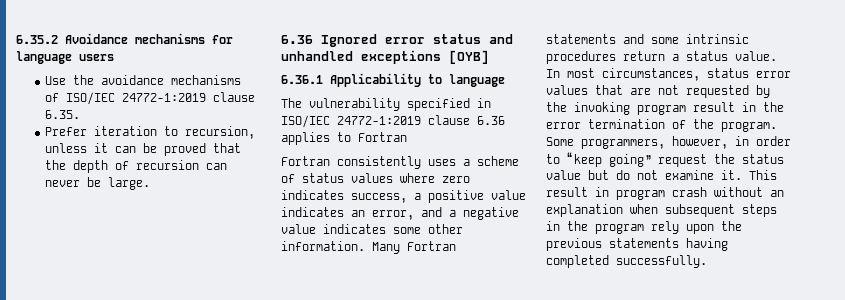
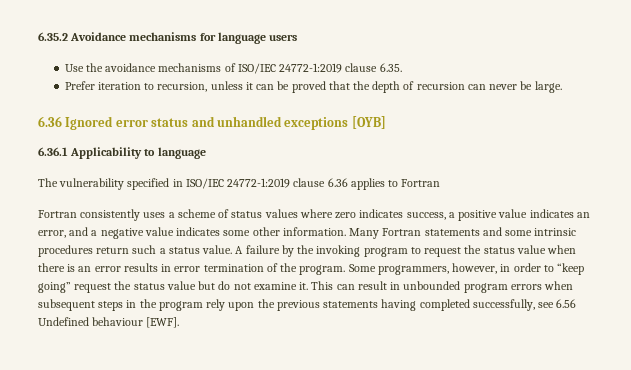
(665, 56) none -> [132,245,157,254] such
[546,68,791,81] [546,85,770,98] [546,102,784,115] In most circumstances, status error values that are not requested by the invoking program result in the -> [235,245,577,257] [38,263,172,272] A failure by the invoking program to request the status value when there is an error results in
[546,187,784,200] [546,204,623,217] result in program crash without an explanation -> [336,281,542,293] can result in unbounded program errors
[616,255,707,268] successfully. -> [472,299,577,311] [38,317,180,328] successfully, see 6.56 Undefined behaviour [EWF].

